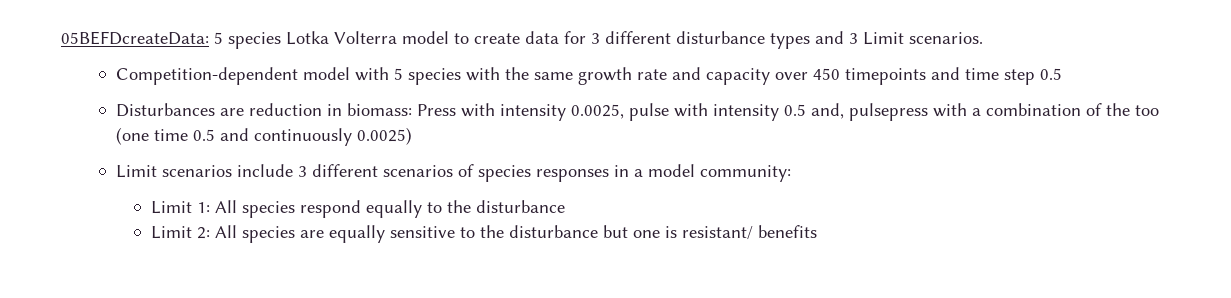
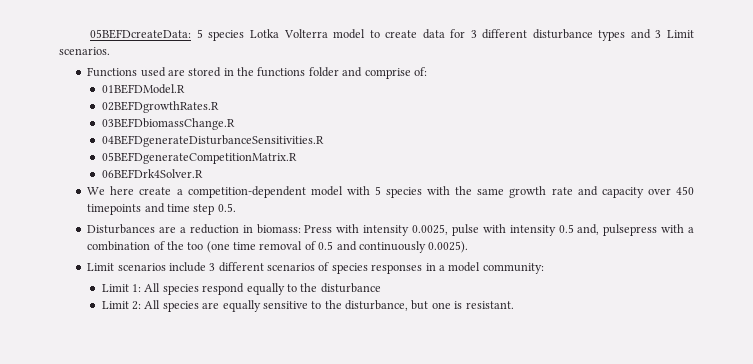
[116,67,299,85] Competition-dependent -> [87,67,427,79] [101,84,185,94] [101,101,219,113] [101,118,235,130] [101,135,324,147] [101,152,297,164] [101,169,203,179] [87,186,306,198] Functions used are stored in the functions folder and comprise of: // 01BEFDModel.R // 02BEFDgrowthRates.R // 03BEFDbiomassChange.R // 04BEFDgenerateDisturbanceSensitivities.R // 05BEFDgenerateCompetitionMatrix.R // 06BEFDrk4Solver.R // We here create a competition-dependent
[1040,68,1063,80] 0.5 -> [217,203,236,212] 0.5.
(245, 112) none -> [179,227,186,233] a
(189, 135) none -> [259,241,316,250] removal of
[357,127,413,145] 0.0025) -> [428,241,469,253] 0.0025).
[508,225,598,238] disturbance -> [345,300,409,311] disturbance,
[681,225,817,240] resistant/ benefits -> [465,301,514,309] resistant.

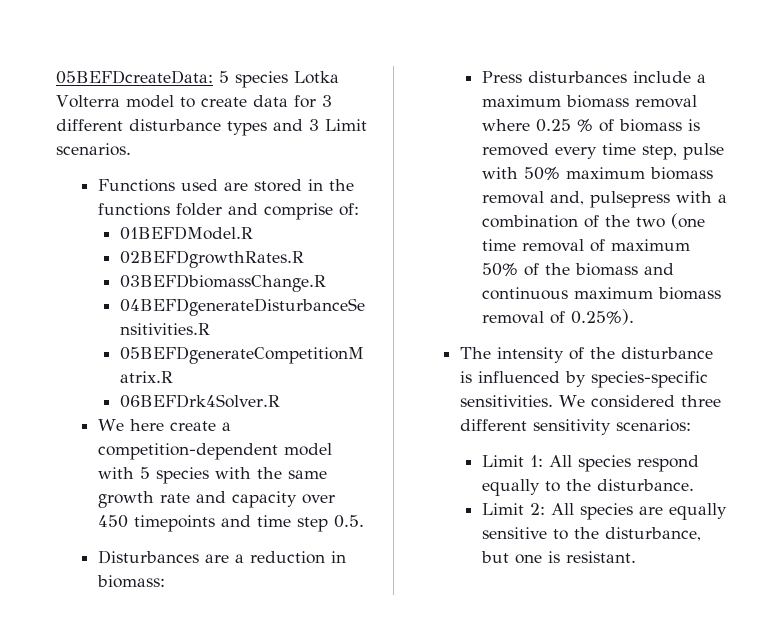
[304,224,574,236] Press with intensity 0.0025, pulse with intensity 0.5 -> [482,71,707,83] [482,95,698,108] [482,119,701,132] [482,143,725,160] [482,167,714,180] [482,191,545,204] // Press disturbances include a maximum biomass removal where 0.25 % of biomass is removed every time step, pulse with 50% maximum biomass removal
[187,242,204,250] too -> [636,217,666,228] two
[318,241,469,253] [87,262,544,274] 0.5 and continuously 0.0025). // Limit scenarios include 3 different scenarios of species responses in a model community: -> [611,239,691,251] [482,263,675,276] [482,287,722,300] [482,309,635,325] [459,347,713,363] [459,371,708,388] [459,395,721,408] [459,419,691,435] maximum 50% of the biomass and continuous maximum biomass removal of 0.25%). // The intensity of the disturbance is influenced by species-specific sensitivities. We considered three different sensitivity scenarios:
[320,283,381,293] disturbance -> [597,479,695,491] disturbance.

